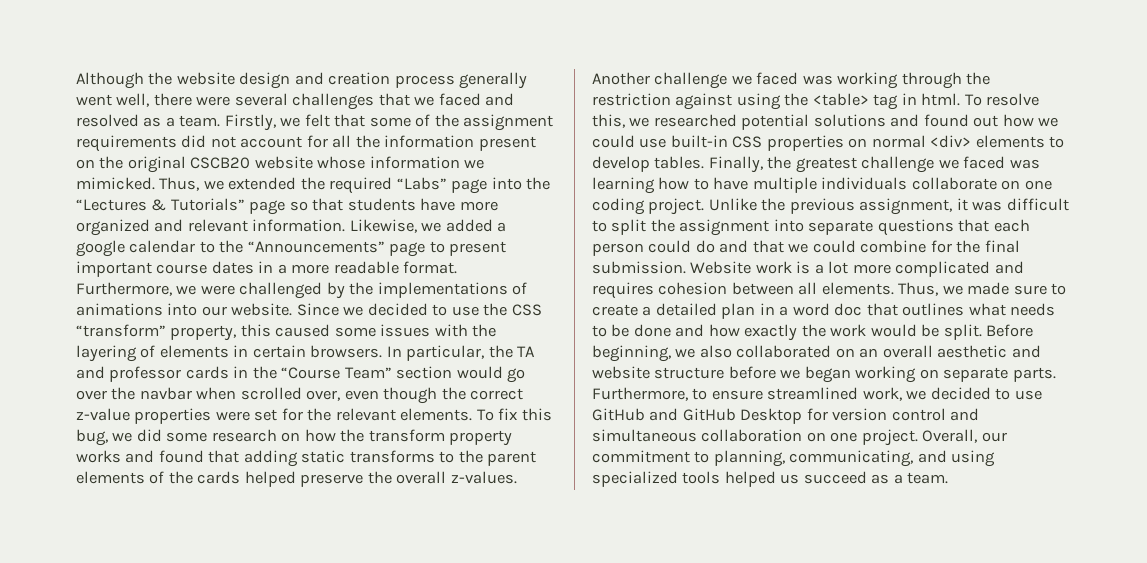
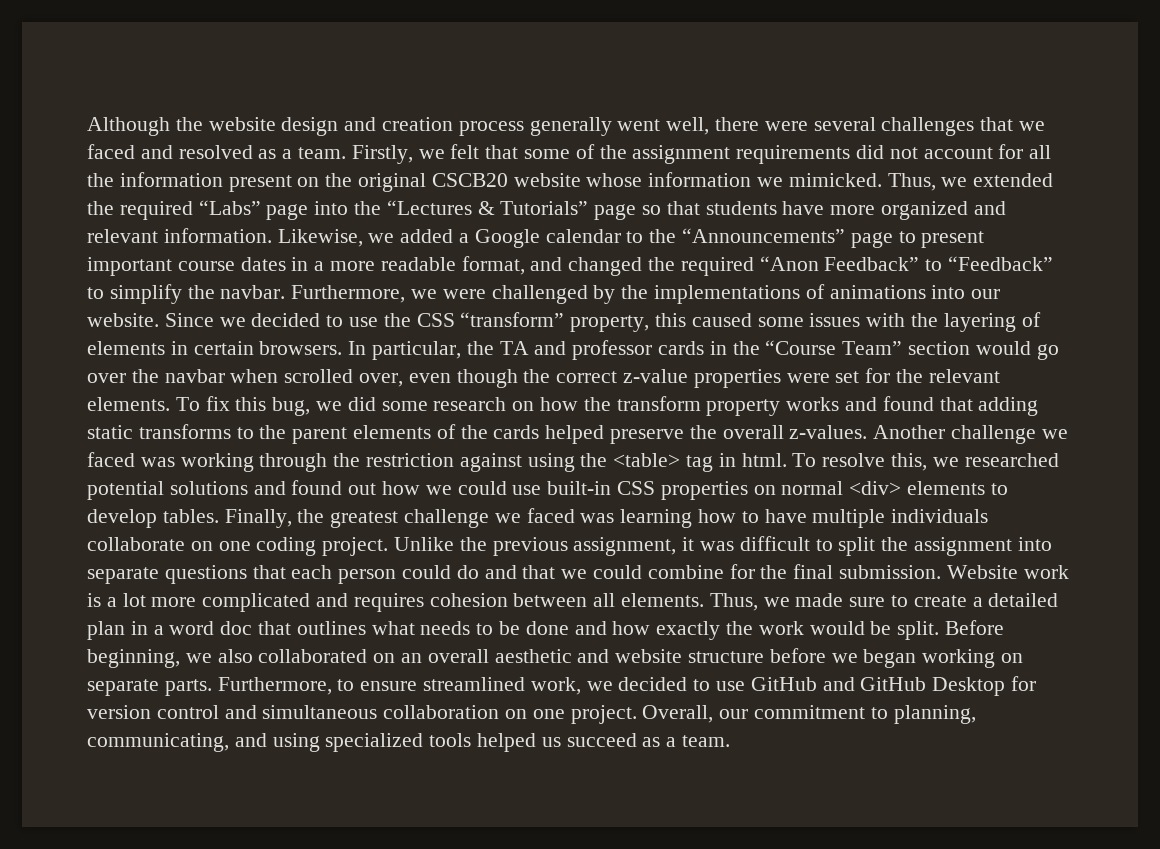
[76,240,125,257] google -> [474,229,540,248] Google
[403,261,458,274] format. -> [461,256,1054,276] [87,284,286,304] format, and changed the required “Anon Feedback” to “Feedback” to simplify the navbar.

